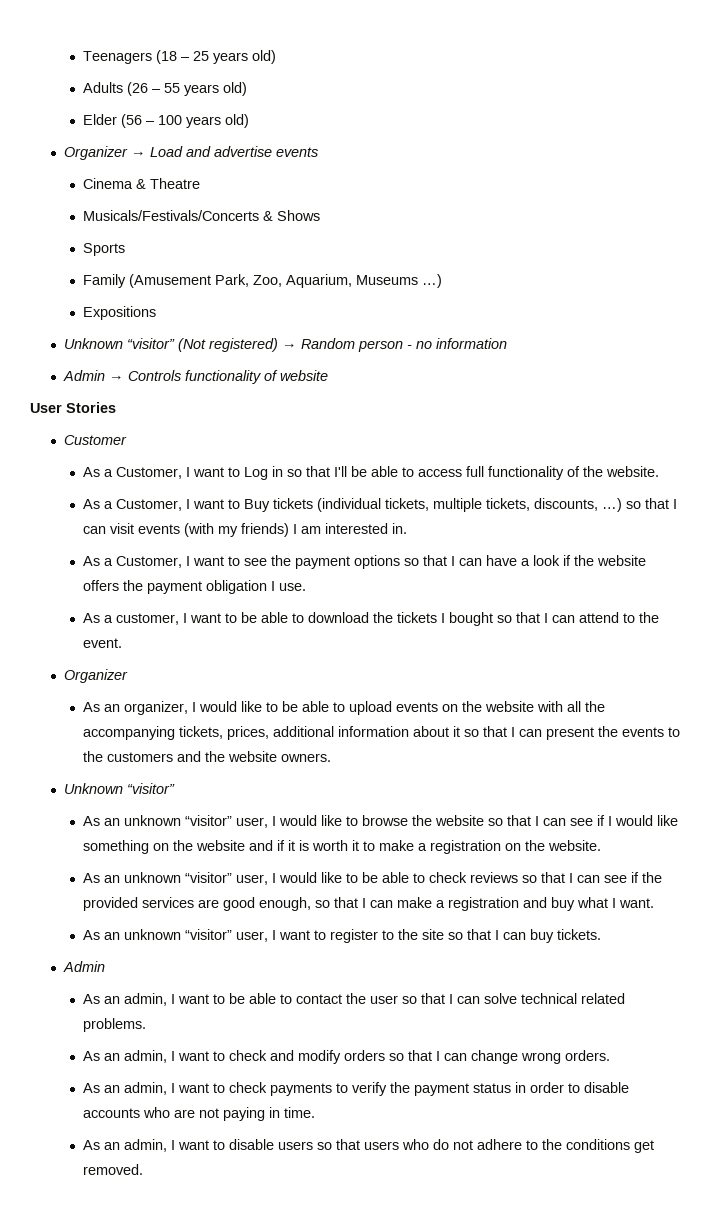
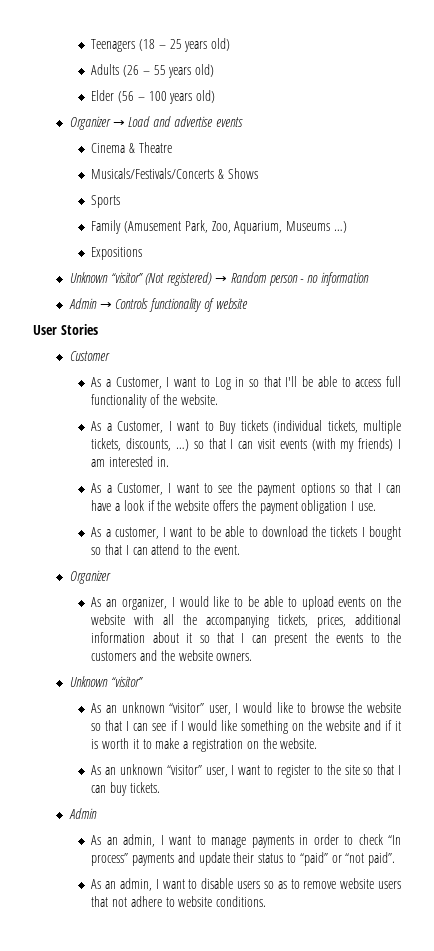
[82,872,662,885] [82,897,654,911] // As an unknown “visitor” user, I would like to be able to check reviews so that I can see if the provided services are good enough, so that I can make a registration and buy what I want. -> (318, 743) none
[228,993,625,1004] [82,1018,146,1032] [82,1050,610,1064] [82,1082,629,1096] [82,1107,315,1121] be able to contact the user so that I can solve technical related problems. // As an admin, I want to check and modify orders so that I can change wrong orders. // As an admin, I want to check payments to verify the payment status in order to disable accounts who are not paying in time. -> [211,834,401,848] [91,852,396,866] manage payments in order to check “In process” payments and update their status to “paid” or “not paid”.
[335,1139,654,1153] [82,1164,143,1175] that users who do not adhere to the conditions get removed. -> [277,878,401,889] [91,896,267,907] as to remove website users that not adhere to website conditions.

